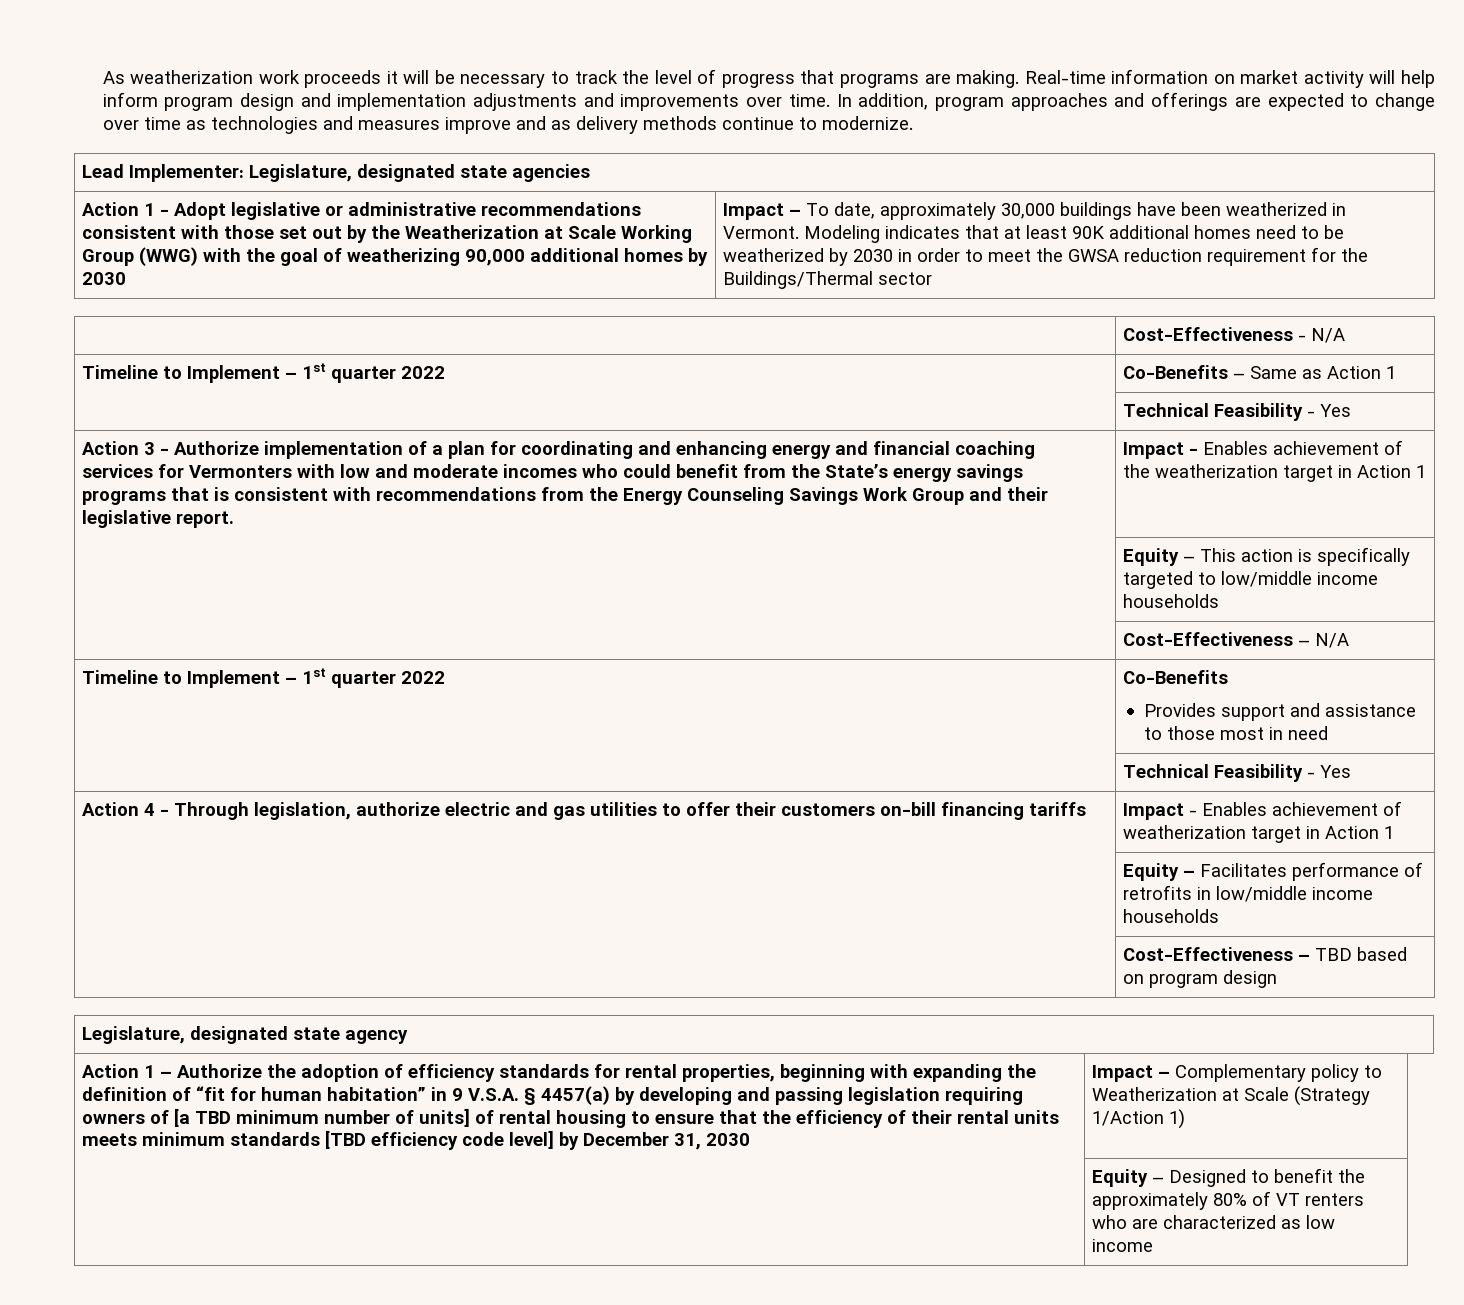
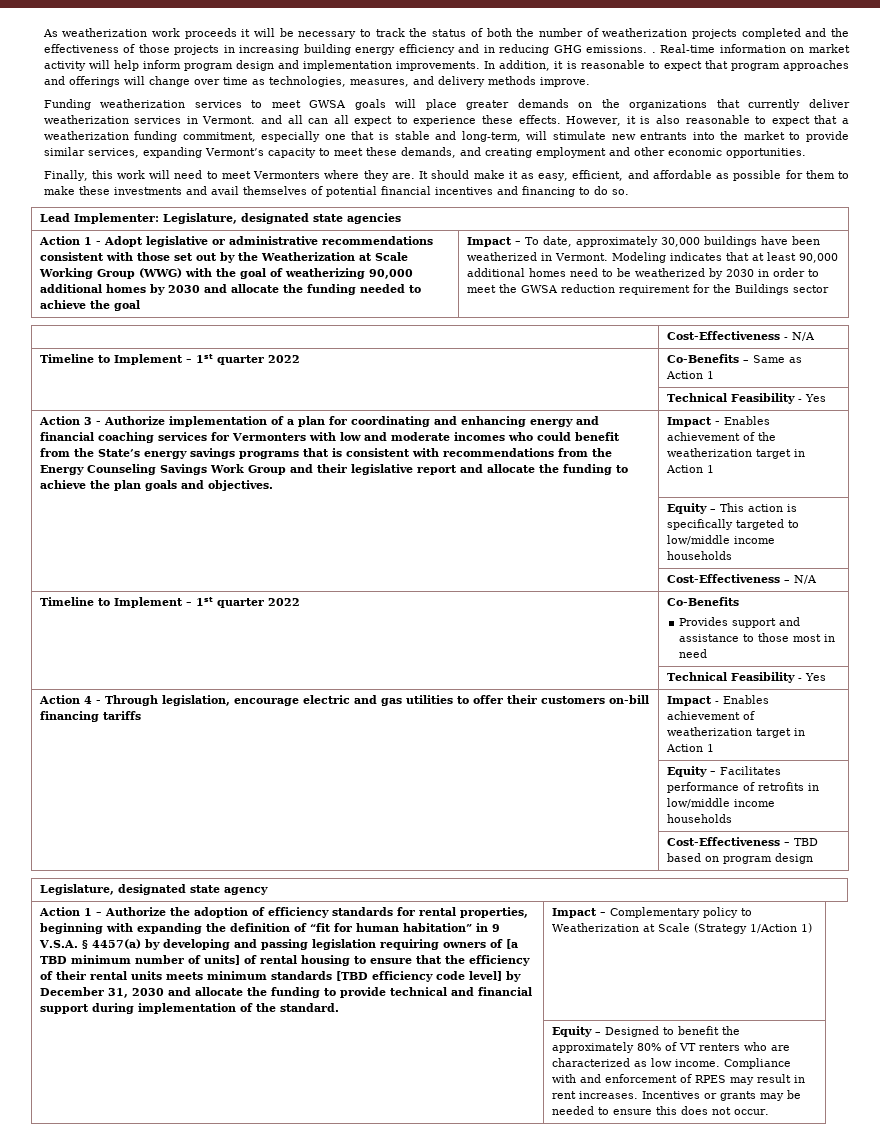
[654,69,1020,88] level of progress that programs are making. -> [432,28,849,39] [43,44,656,55] status of both the number of weatherization projects completed and the effectiveness of those projects in increasing building energy efficiency and in reducing GHG emissions. .
[473,93,929,111] adjustments and improvements over time. In addition, -> [396,60,728,71] improvements. In addition, it is reasonable to expect that
[1234,93,1369,111] are expected to -> [123,76,145,85] will
[210,116,913,134] technologies and measures improve and as delivery methods continue to modernize. -> [268,76,590,87] [43,99,850,110] [43,115,850,126] [43,131,849,142] [43,147,806,158] [43,170,850,181] [43,186,629,197] technologies, measures, and delivery methods improve. // Funding weatherization services to meet GWSA goals will place greater demands on the organizations that currently deliver weatherization services in Vermont. and all can all expect to experience these effects. However, it is also reasonable to expect that a weatherization funding commitment, especially one that is stable and long-term, will stimulate new entrants into the market to provide similar services, expanding Vermont’s capacity to meet these demands, and creating employment and other economic opportunities. // Finally, this work will need to meet Vermonters where they are. It should make it as easy, efficient, and affordable as possible for them to make these investments and avail themselves of potential financial incentives and financing to do so.
(127, 278) none -> [203,284,421,295] [39,300,140,311] and allocate the funding needed to achieve the goal
[1072,226,1106,239] 90K -> [798,253,838,263] 90,000
[723,271,874,289] Buildings/Thermal -> [734,284,789,295] Buildings
[176,511,235,528] report. -> [416,464,628,475] [39,480,273,491] report and allocate the funding to achieve the plan goals and objectives.
[356,802,441,816] authorize -> [233,698,299,706] encourage
(751, 1139) none -> [167,987,532,998] [39,1003,339,1014] and allocate the funding to provide technical and financial support during implementation of the standard.
[1092,1239,1154,1252] income -> [674,1058,791,1069] [551,1074,805,1085] [551,1090,801,1101] [551,1106,769,1115] income. Compliance with and enforcement of RPES may result in rent increases. Incentives or grants may be needed to ensure this does not occur.

